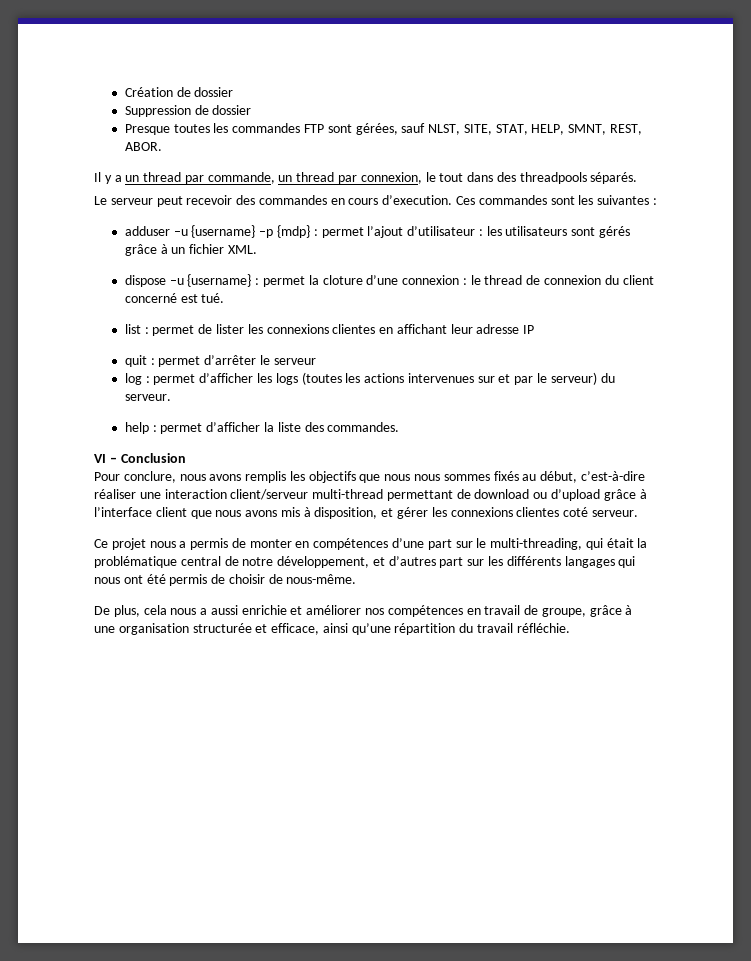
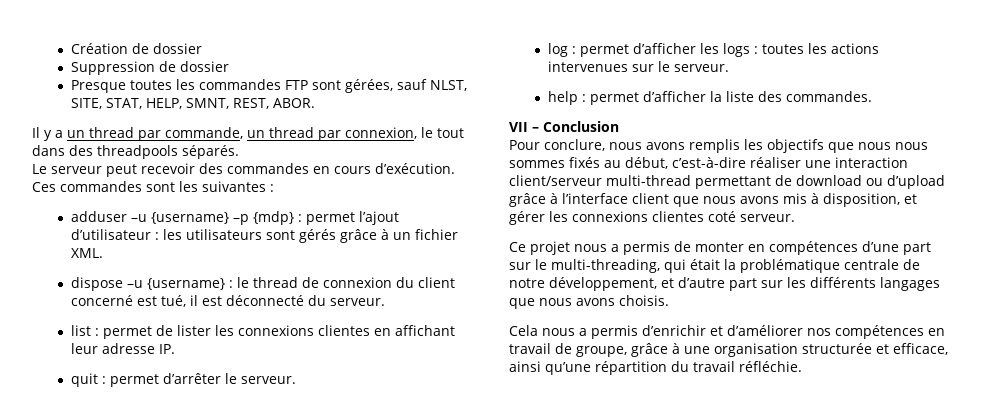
[382,195,453,205] d’execution. -> [375,163,455,174] d’exécution.
[263,275,467,287] permet la cloture d’une connexion : -> (233, 284) none
[201,293,225,303] tué. -> [160,295,385,307] tué, il est déconnecté du serveur.
[523,325,535,334] IP -> [158,344,175,354] IP.
[273,358,316,365] serveur -> [240,376,296,384] serveur.
[301,372,342,385] (toutes -> [753,44,804,54] : toutes
[498,372,615,385] et par le serveur) du -> [657,61,670,72] le
[94,454,106,463] VI -> [509,122,528,132] VII
[180,556,221,566] central -> [844,259,899,270] centrale
[388,556,436,566] d’autres -> [678,277,725,288] d’autre
[618,556,636,568] [94,574,357,586] [94,605,362,617] qui nous ont été permis de choisir de nous-même. // De plus, cela nous a aussi enrichie et améliorer -> [509,295,669,309] [509,325,803,339] que nous avons choisis. // Cela nous a permis d’enrichir et d’améliorer

